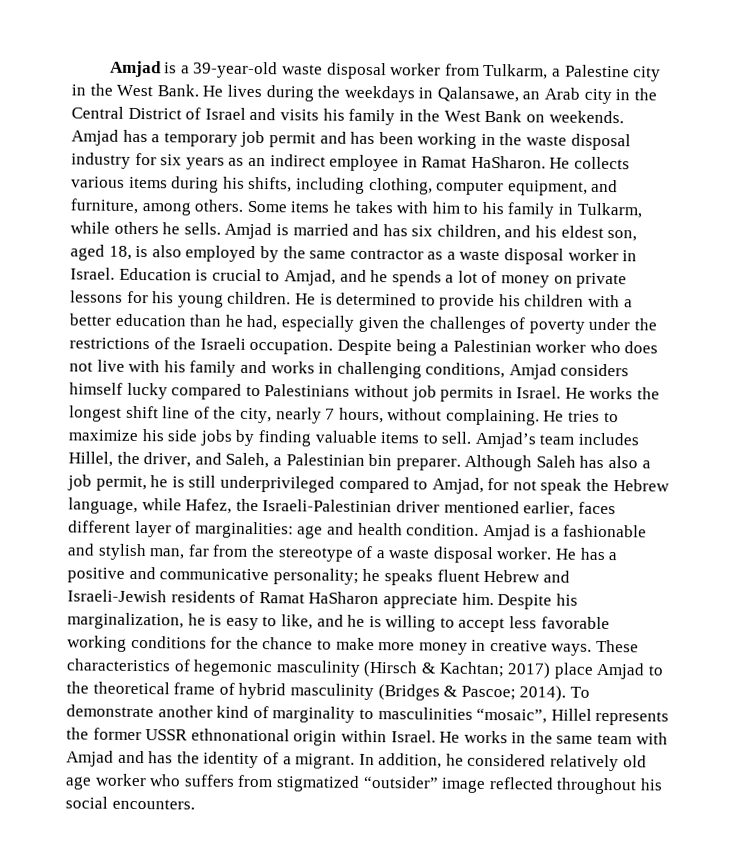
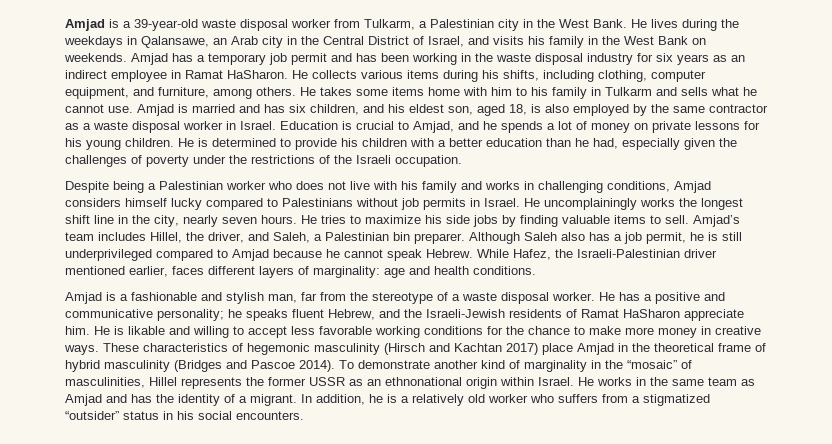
[564,64,630,78] Palestine -> [430,19,494,28] Palestinian
[204,107,246,120] Israel -> [428,36,464,47] Israel,
[246,200,393,214] Some items he takes -> [300,87,460,96] He takes some items home
[576,202,642,219] [70,221,221,235] Tulkarm, while others he sells. -> [605,87,757,96] [65,104,133,113] Tulkarm and sells what he cannot use.
(334, 346) none -> (462, 161) //
(586, 393) none -> [544,198,637,210] uncomplainingly
[193,406,210,419] of -> [118,215,128,224] in
[325,407,540,426] 7 hours, without complaining. -> [222,215,297,224] seven hours.
[579,455,639,469] has also -> [561,232,610,241] also has
[431,477,670,495] [68,497,182,515] Amjad, for not speak the Hebrew language, while -> [232,249,509,261] Amjad because he cannot speak Hebrew. While
[134,520,294,539] layer of marginalities: -> [259,266,380,278] layers of marginality:
[406,523,480,536] condition. -> [473,266,536,275] conditions. //
[483,569,570,583] Hebrew and -> [328,309,422,320] Hebrew, and the
[497,593,578,610] [67,612,382,631] Despite his marginalization, he is easy to like, and he is -> [94,326,190,335] He is likable and
[420,661,505,678] & Kachtan; -> [429,343,502,352] and Kachtan
[647,665,664,676] to -> [618,343,628,352] in
[443,685,516,701] & Pascoe; -> [226,360,295,369] and Pascoe
[358,707,548,724] to masculinities “mosaic”, -> [591,360,692,369] [65,377,145,388] in the “mosaic” of masculinities,
(189, 735) none -> [349,379,381,386] as an
[635,732,668,745] with -> [741,379,755,386] as
[467,753,547,767] considered -> [387,394,409,403] is a
[65,776,92,790] age -> (485, 398) none
(274, 781) none -> [632,396,640,403] a
[441,777,638,795] image reflected throughout -> [123,411,173,420] status in

